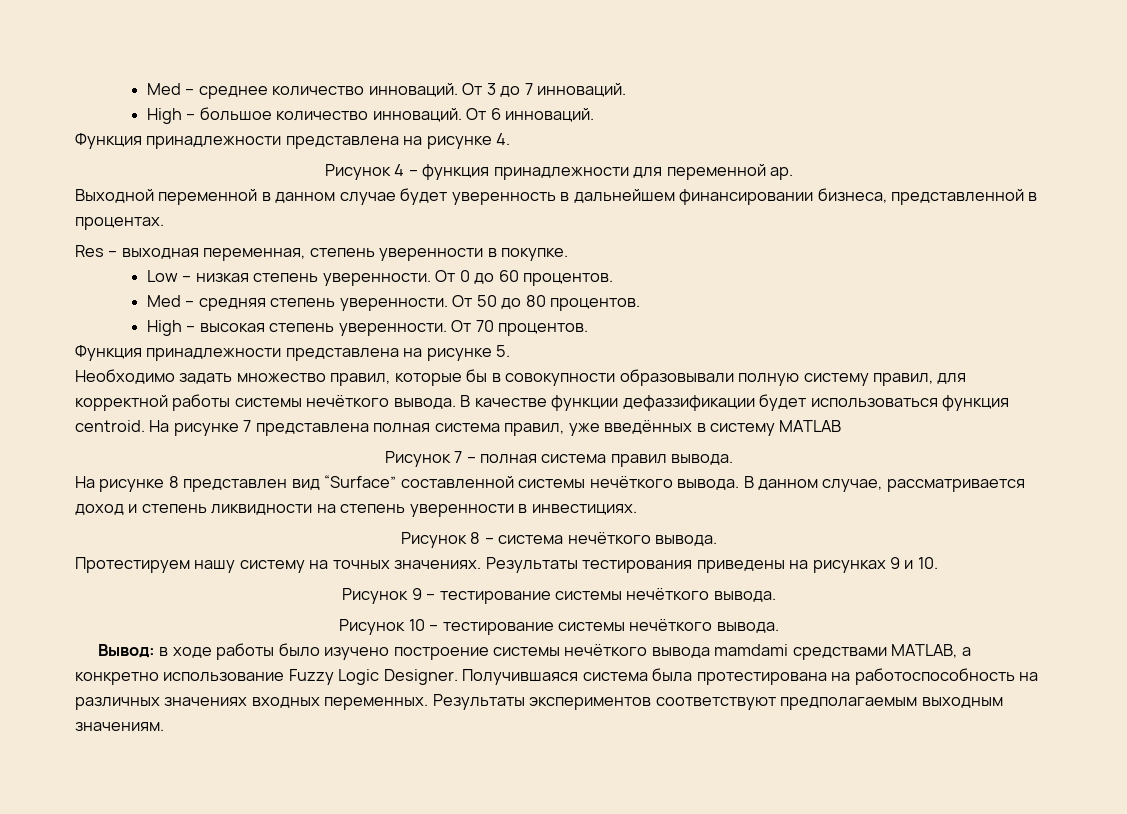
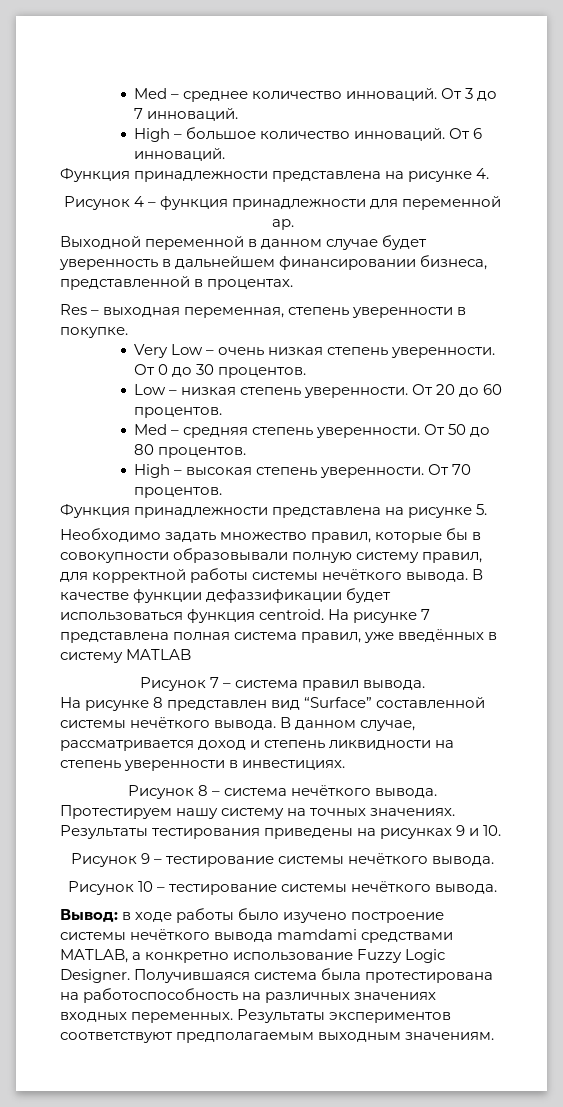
(569, 254) none -> [134,344,496,358] [134,364,307,378] // Very Low – очень низкая степень уверенности. От 0 до 30 процентов.
[459,270,470,282] 0 -> [436,384,456,395] 20
[479,454,537,464] полная -> (231, 685) none

